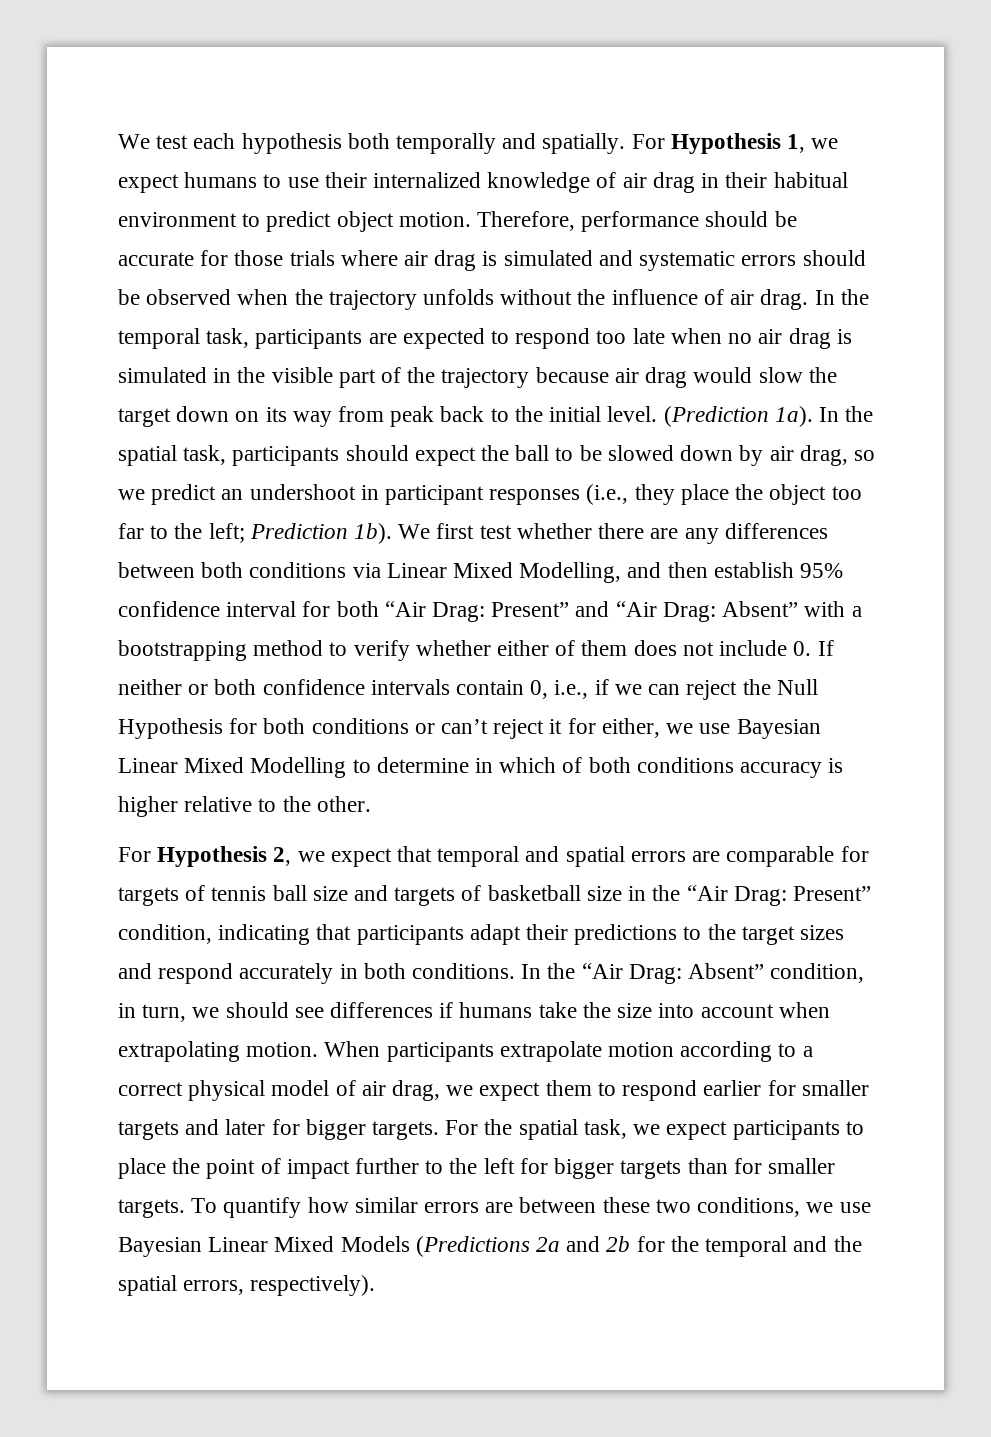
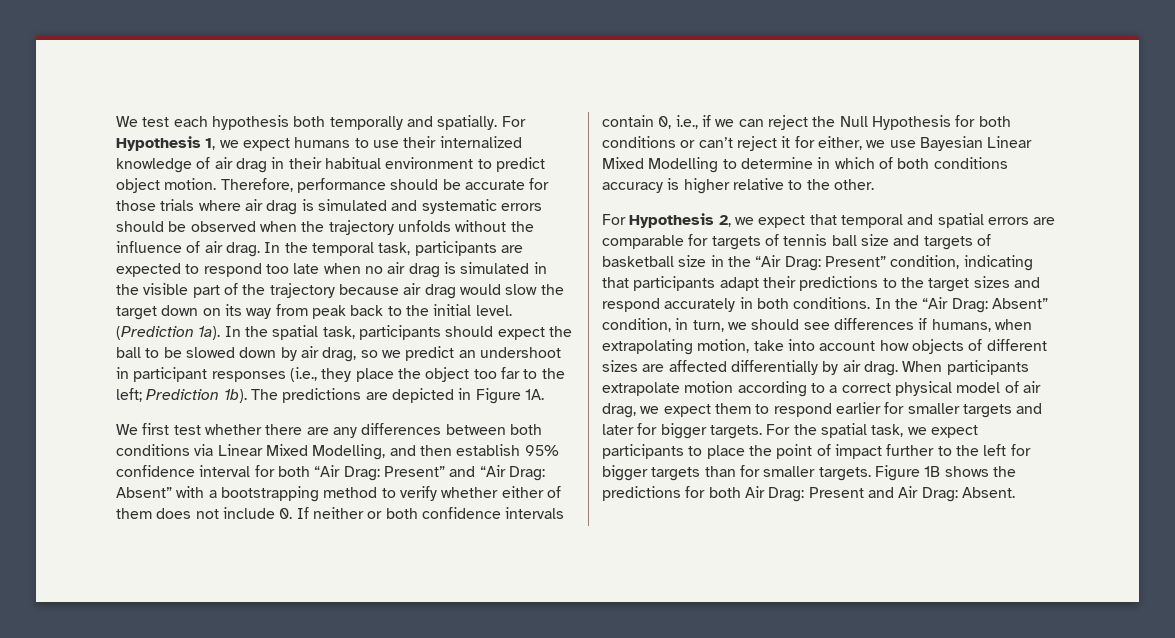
(393, 533) none -> [250,388,544,404] The predictions are depicted in Figure 1A. //
[459,1002,830,1018] [118,1041,319,1062] humans take the size into account when extrapolating motion. -> [931,319,1032,332] [602,339,1047,355] [602,360,898,376] humans, when extrapolating motion, take into account how objects of different sizes are affected differentially by air drag.
[191,1197,871,1218] [118,1236,862,1257] [118,1275,376,1296] To quantify how similar errors are between these two conditions, we use Bayesian Linear Mixed Models (Predictions 2a and 2b for the temporal and the spatial errors, respectively). -> [874,465,1016,481] [602,486,1015,502] Figure 1B shows the predictions for both Air Drag: Present and Air Drag: Absent.

